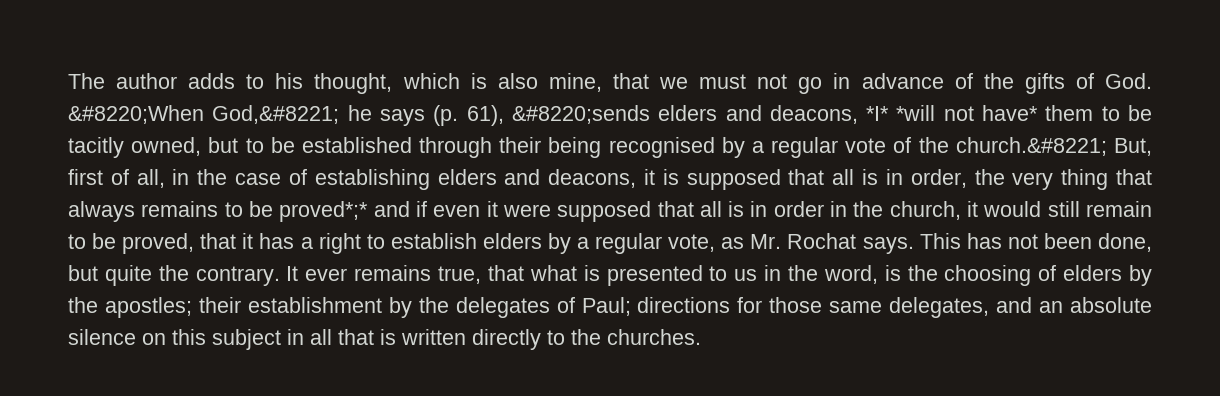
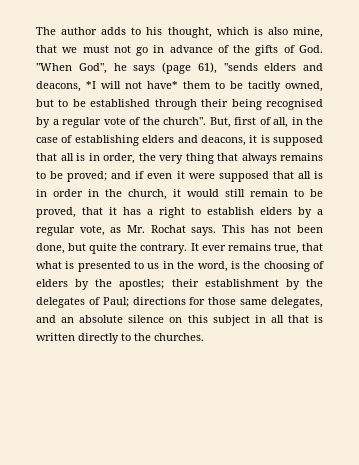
[68,105,936,126] &#8220;When God,&#8221; he says (p. 61), &#8220;sends elders and deacons, *I* *will -> [36,62,323,74] [36,81,121,92] "When God", he says (page 61), "sends elders and deacons, *I will
[955,137,1107,156] church.&#8221; -> [163,117,206,125] church".
[279,201,369,222] proved*;* -> [67,171,108,182] proved;

